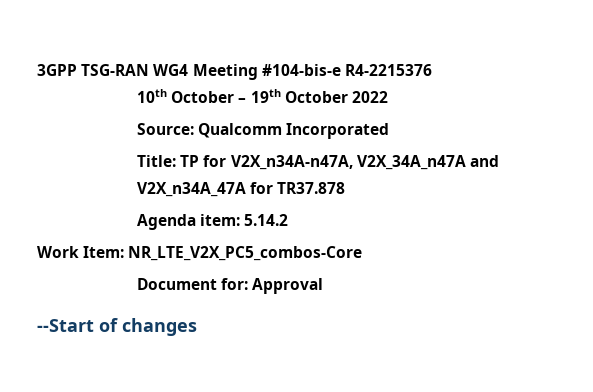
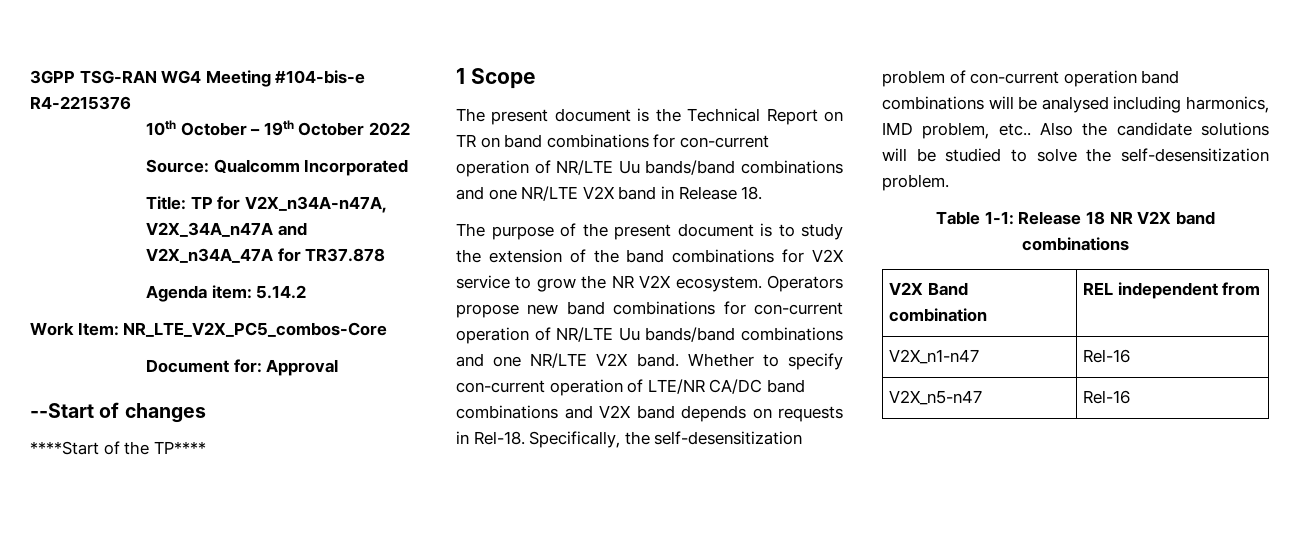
(197, 327) none -> [30,441,206,455] [456,68,536,89] [456,108,843,125] [456,134,769,148] [456,160,843,177] [456,186,763,201] [456,223,843,240] [456,249,844,263] [456,275,843,292] [456,301,843,318] [456,327,843,344] [456,353,843,370] [456,379,805,396] [456,405,843,422] [456,431,803,448] [882,70,1180,87] [882,96,1269,113] [882,122,1269,139] [882,148,1269,162] [882,174,949,191] [936,211,1215,225] [1022,237,1129,251] [889,282,968,296] [889,308,988,322] [1083,282,1261,299] [889,349,980,364] [1083,349,1131,363] [889,390,983,405] [1083,390,1131,404] // ****Start of the TP**** // 1 Scope // The present document is the Technical Report on TR on band combinations for con-current operation of NR/LTE Uu bands/band combinations and one NR/LTE V2X band in Release 18. // The purpose of the present document is to study the extension of the band combinations for V2X service to grow the NR V2X ecosystem. Operators propose new band combinations for con-current operation of NR/LTE Uu bands/band combinations and one NR/LTE V2X band. Whether to specify con-current operation of LTE/NR CA/DC band combinations and V2X band depends on requests in Rel-18. Specifically, the self-desensitization problem of con-current operation band combinations will be analysed including harmonics, IMD problem, etc.. Also the candidate solutions will be studied to solve the self-desensitization problem. // Table 1-1: Release 18 NR V2X band combinations // V2X Band combination | REL independent from // V2X_n1-n47 | Rel-16 // V2X_n5-n47 | Rel-16

